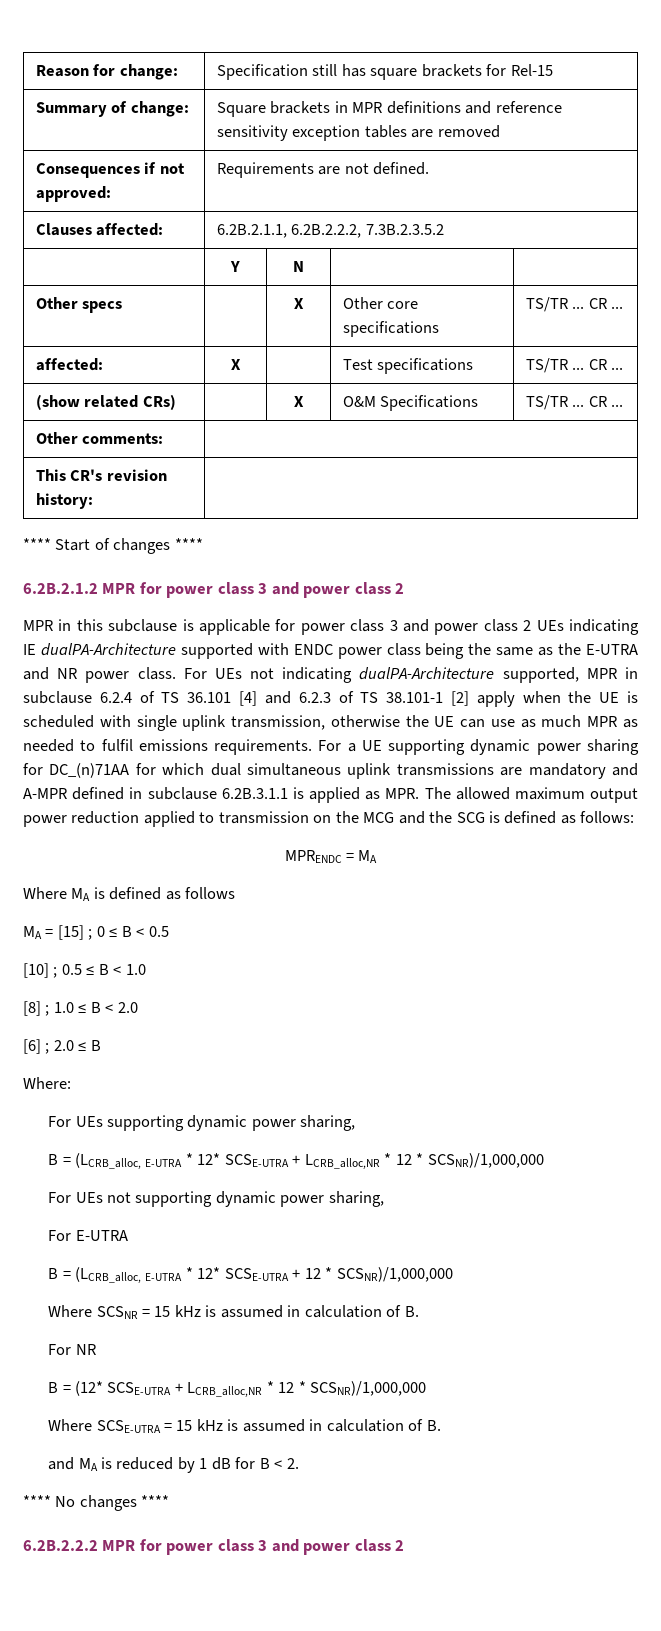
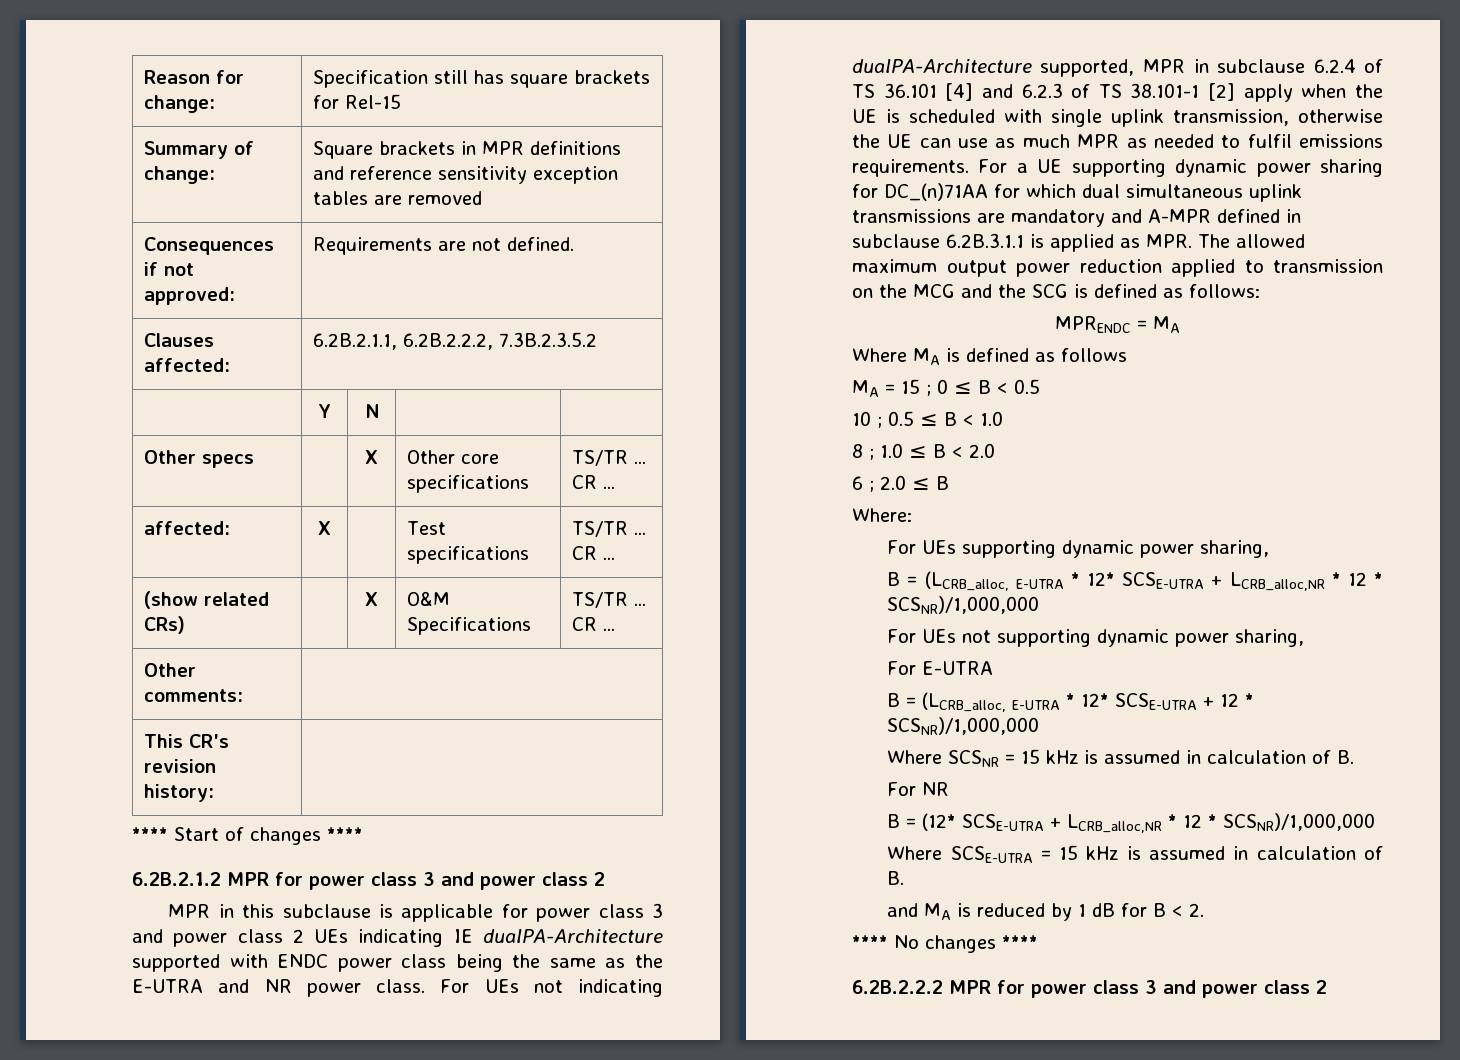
[57,925,84,940] [15] -> [901,379,920,394] 15
[23,963,49,978] [10] -> [852,411,871,426] 10
[23,1001,41,1016] [8] -> [852,444,863,458] 8
[23,1039,41,1054] [6] -> [852,476,863,490] 6

